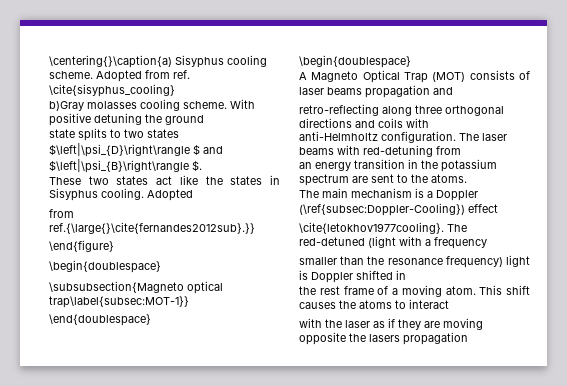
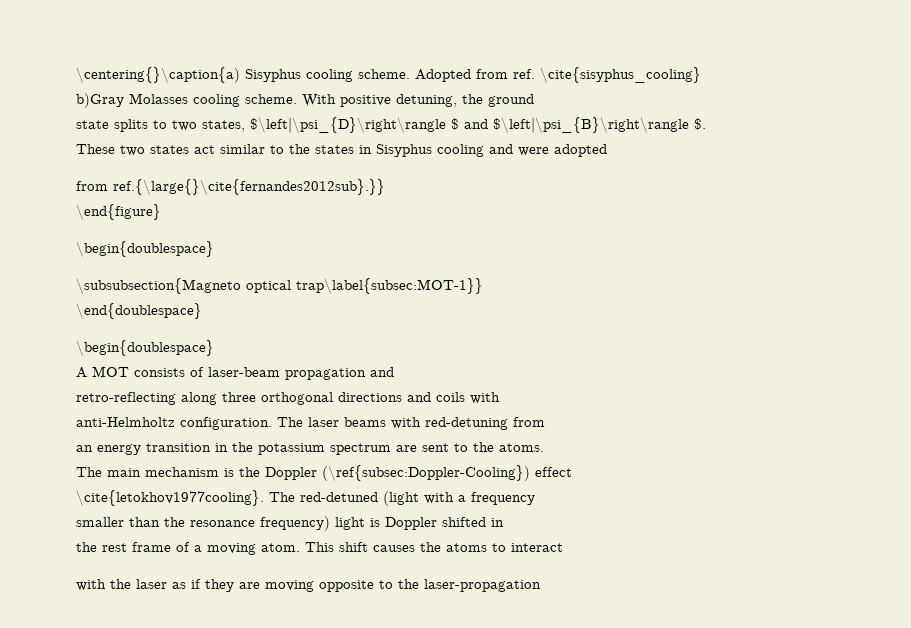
[87,101,137,109] molasses -> [129,93,188,104] Molasses
[94,113,142,125] detuning -> [396,94,457,107] detuning,
[147,129,179,138] states -> [202,120,245,132] states,
[179,175,198,185] like -> [220,144,284,154] similar to
[101,188,193,201] cooling. Adopted -> [437,144,607,157] cooling and were adopted
[311,70,530,83] [299,87,362,95] Magneto Optical Trap (MOT) consists of laser beams -> [92,366,280,377] MOT consists of laser-beam
[427,191,433,198] a -> [239,467,260,477] the
[349,332,468,345] the lasers propagation -> [379,579,541,592] to the laser-propagation

